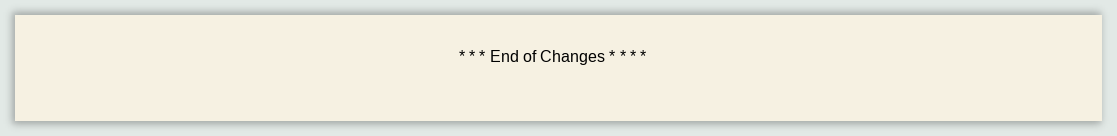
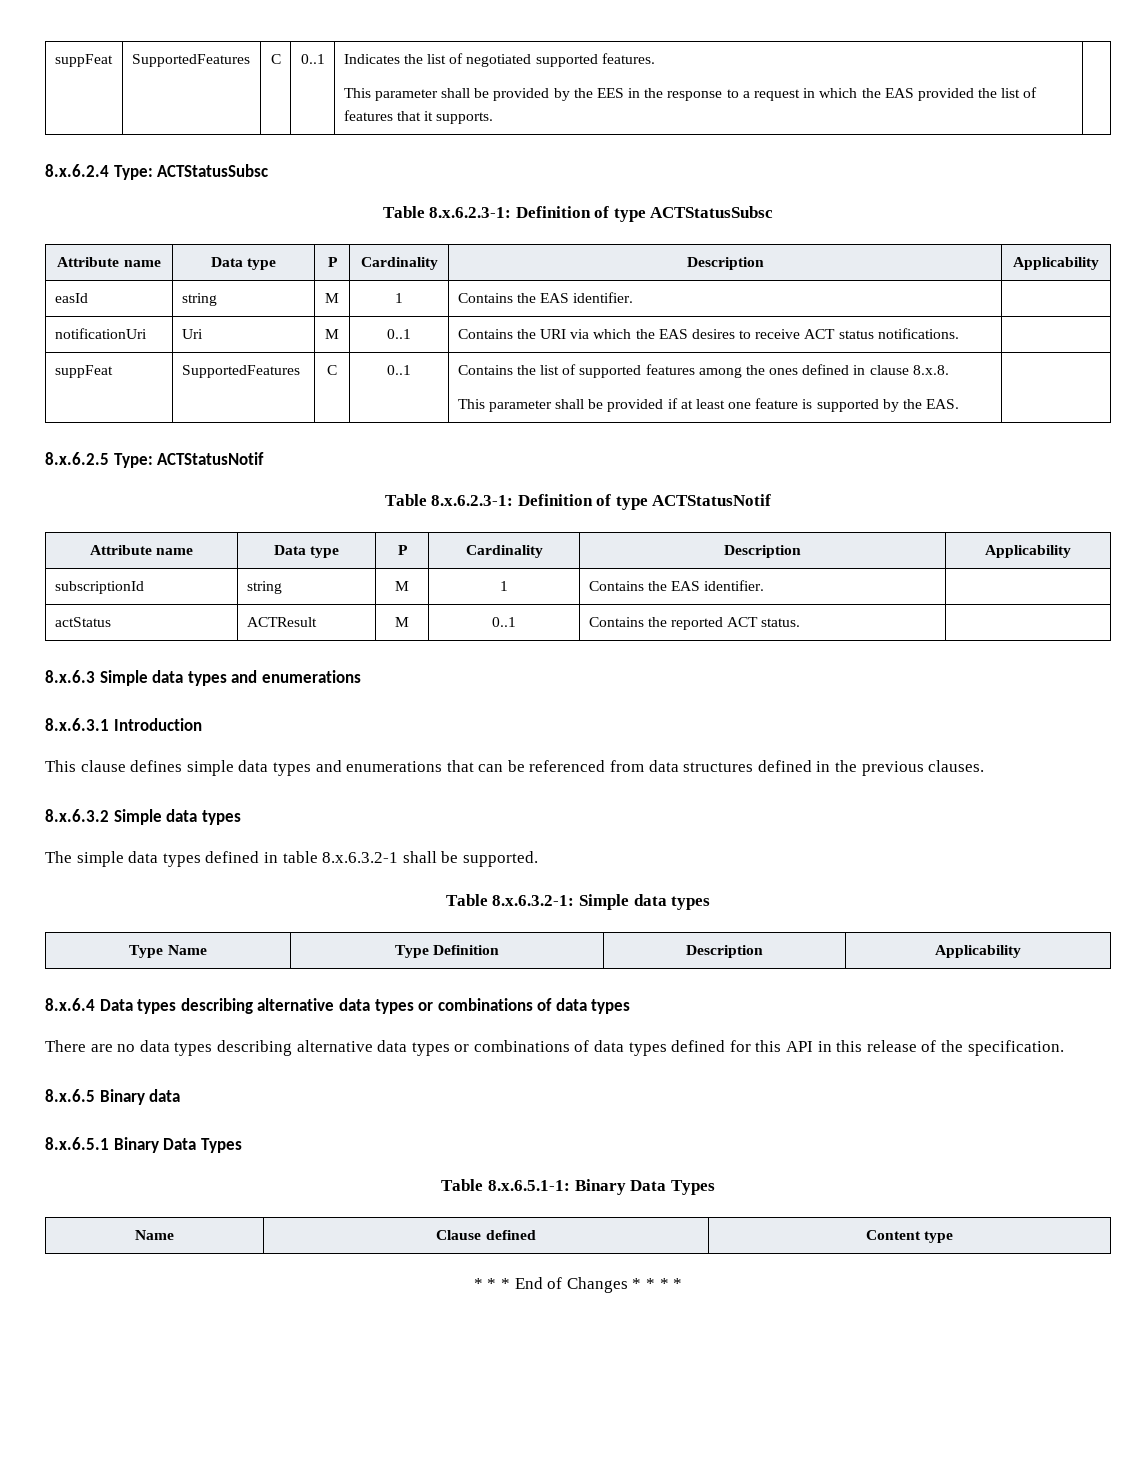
(458, 56) none -> [54,54,113,67] [131,54,250,67] [270,54,281,64] [300,54,325,64] [343,53,655,67] [343,87,1038,101] [343,110,494,124] [45,164,269,180] [382,206,774,222] [57,257,161,267] [210,257,277,270] [327,257,338,267] [360,257,438,270] [686,257,764,270] [1013,257,1099,270] [54,293,88,303] [181,293,217,306] [325,293,339,303] [395,293,403,303] [457,292,634,303] [54,328,147,339] [181,329,203,339] [325,329,339,339] [387,329,411,339] [457,328,959,339] [54,365,113,378] [181,365,300,378] [327,365,337,375] [387,365,411,375] [457,364,949,378] [457,398,960,412] [45,452,265,468] [384,494,772,510] [89,545,194,555] [273,545,340,558] [397,545,408,555] [465,545,543,558] [724,545,801,558] [985,545,1071,558] [54,581,144,594] [246,581,282,594] [395,581,409,591] [500,581,508,591] [588,580,765,591] [54,617,111,627] [246,617,317,627] [395,617,409,627] [492,617,516,627] [588,617,801,630] [45,670,361,686] [45,718,202,731] [45,760,985,776] [45,809,241,825] [45,851,538,867] [445,894,711,910] [129,945,207,958] [394,945,500,958] [686,945,763,958] [935,945,1021,958] [45,998,631,1014] [45,1040,1064,1056] [45,1089,181,1105] [45,1137,242,1153] [441,1179,715,1195] [135,1230,174,1240] [436,1230,536,1240] [865,1230,954,1243] suppFeat | SupportedFeatures | C | 0..1 | Indicates the list of negotiated supported features. // This parameter shall be provided by the EES in the response to a request in which the EAS provided the list of features that it supports. | // 8.x.6.2.4 Type: ACTStatusSubsc // Table 8.x.6.2.3-1: Definition of type ACTStatusSubsc // Attribute name | Data type | P | Cardinality | Description | Applicability // easId | string | M | 1 | Contains the EAS identifier. | // notificationUri | Uri | M | 0..1 | Contains the URI via which the EAS desires to receive ACT status notifications. | // suppFeat | SupportedFeatures | C | 0..1 | Contains the list of supported features among the ones defined in clause 8.x.8. // This parameter shall be provided if at least one feature is supported by the EAS. | // 8.x.6.2.5 Type: ACTStatusNotif // Table 8.x.6.2.3-1: Definition of type ACTStatusNotif // Attribute name | Data type | P | Cardinality | Description | Applicability // subscriptionId | string | M | 1 | Contains the EAS identifier. | // actStatus | ACTResult | M | 0..1 | Contains the reported ACT status. | // 8.x.6.3 Simple data types and enumerations // 8.x.6.3.1 Introduction // This clause defines simple data types and enumerations that can be referenced from data structures defined in the previous clauses. // 8.x.6.3.2 Simple data types // The simple data types defined in table 8.x.6.3.2-1 shall be supported. // Table 8.x.6.3.2-1: Simple data types // Type Name | Type Definition | Description | Applicability // 8.x.6.4 Data types describing alternative data types or combinations of data types // There are no data types describing alternative data types or combinations of data types defined for this API in this release of the specification. // 8.x.6.5 Binary data // 8.x.6.5.1 Binary Data Types // Table 8.x.6.5.1-1: Binary Data Types // Name | Clause defined | Content type //

